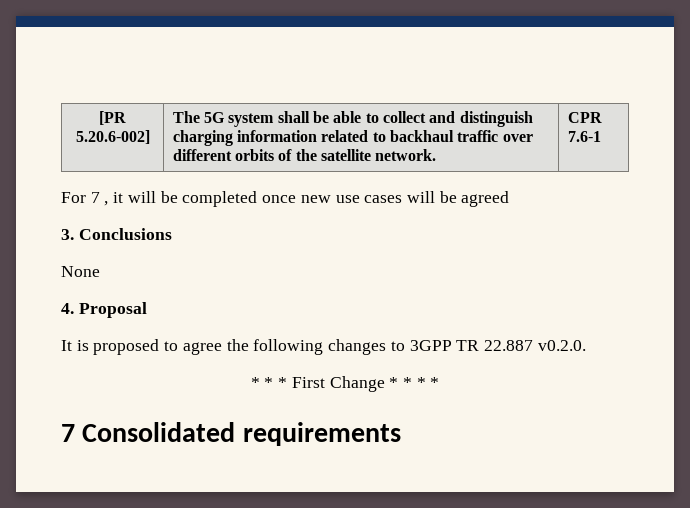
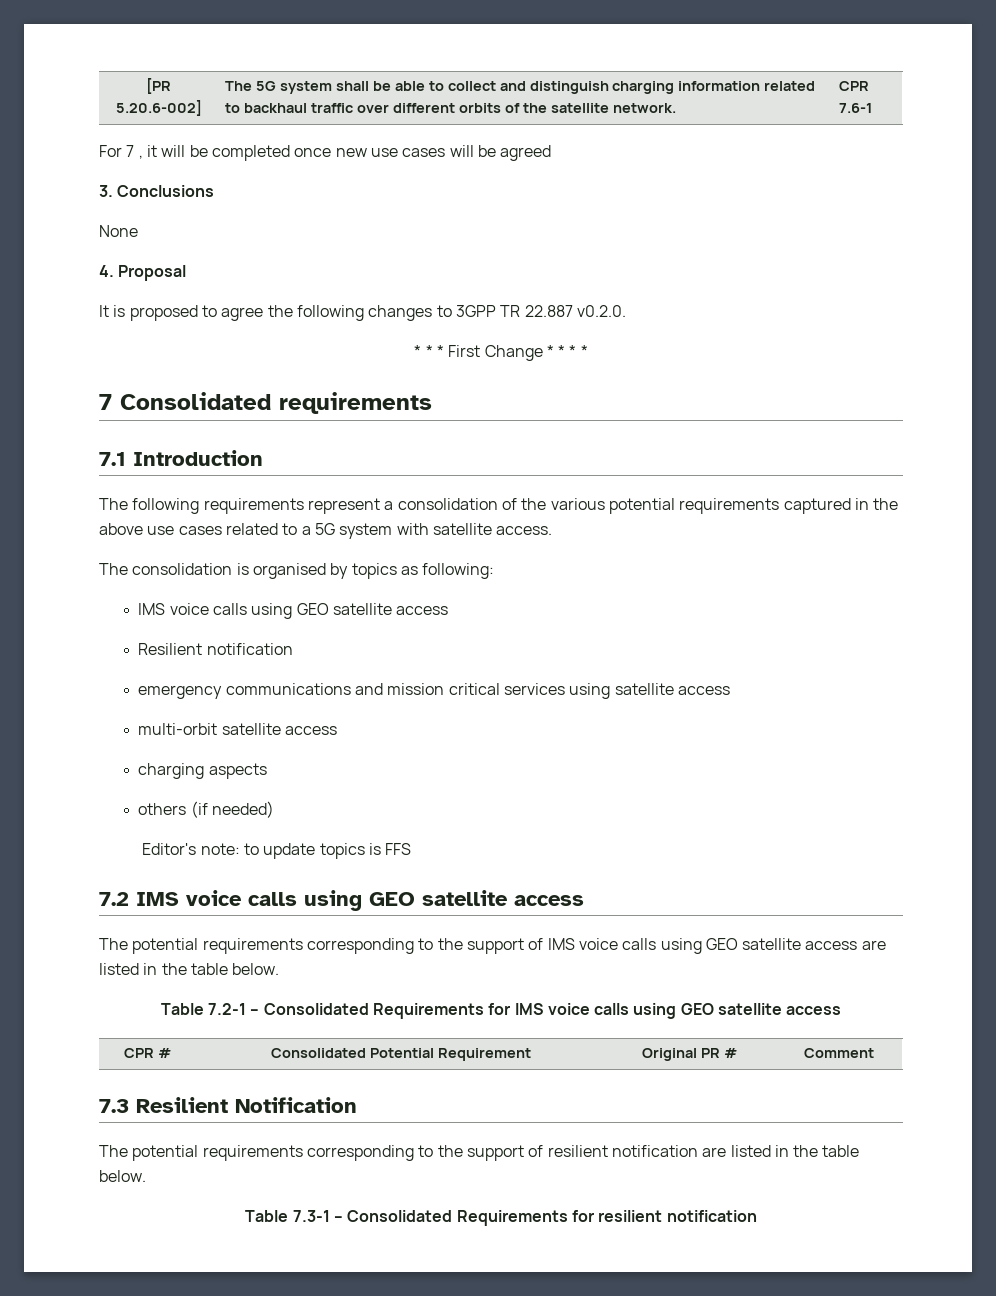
(401, 434) none -> [99,450,263,466] [99,498,899,514] [99,523,553,539] [99,563,495,579] [138,603,449,619] [138,643,293,655] [138,683,730,699] [138,723,337,735] [138,763,267,779] [138,801,274,818] [142,843,412,859] [99,890,584,911] [99,938,886,954] [99,963,280,975] [160,1003,842,1019] [124,1048,172,1058] [271,1048,531,1061] [642,1048,738,1061] [803,1048,874,1058] [99,1097,357,1113] [99,1145,860,1161] [99,1170,146,1182] [245,1210,757,1226] // 7.1 Introduction // The following requirements represent a consolidation of the various potential requirements captured in the above use cases related to a 5G system with satellite access. // The consolidation is organised by topics as following: // IMS voice calls using GEO satellite access // Resilient notification // emergency communications and mission critical services using satellite access // multi-orbit satellite access // charging aspects // others (if needed) // Editor's note: to update topics is FFS // 7.2 IMS voice calls using GEO satellite access // The potential requirements corresponding to the support of IMS voice calls using GEO satellite access are listed in the table below. // Table 7.2-1 – Consolidated Requirements for IMS voice calls using GEO satellite access // CPR # | Consolidated Potential Requirement | Original PR # | Comment // 7.3 Resilient Notification // The potential requirements corresponding to the support of resilient notification are listed in the table below. // Table 7.3-1 – Consolidated Requirements for resilient notification

